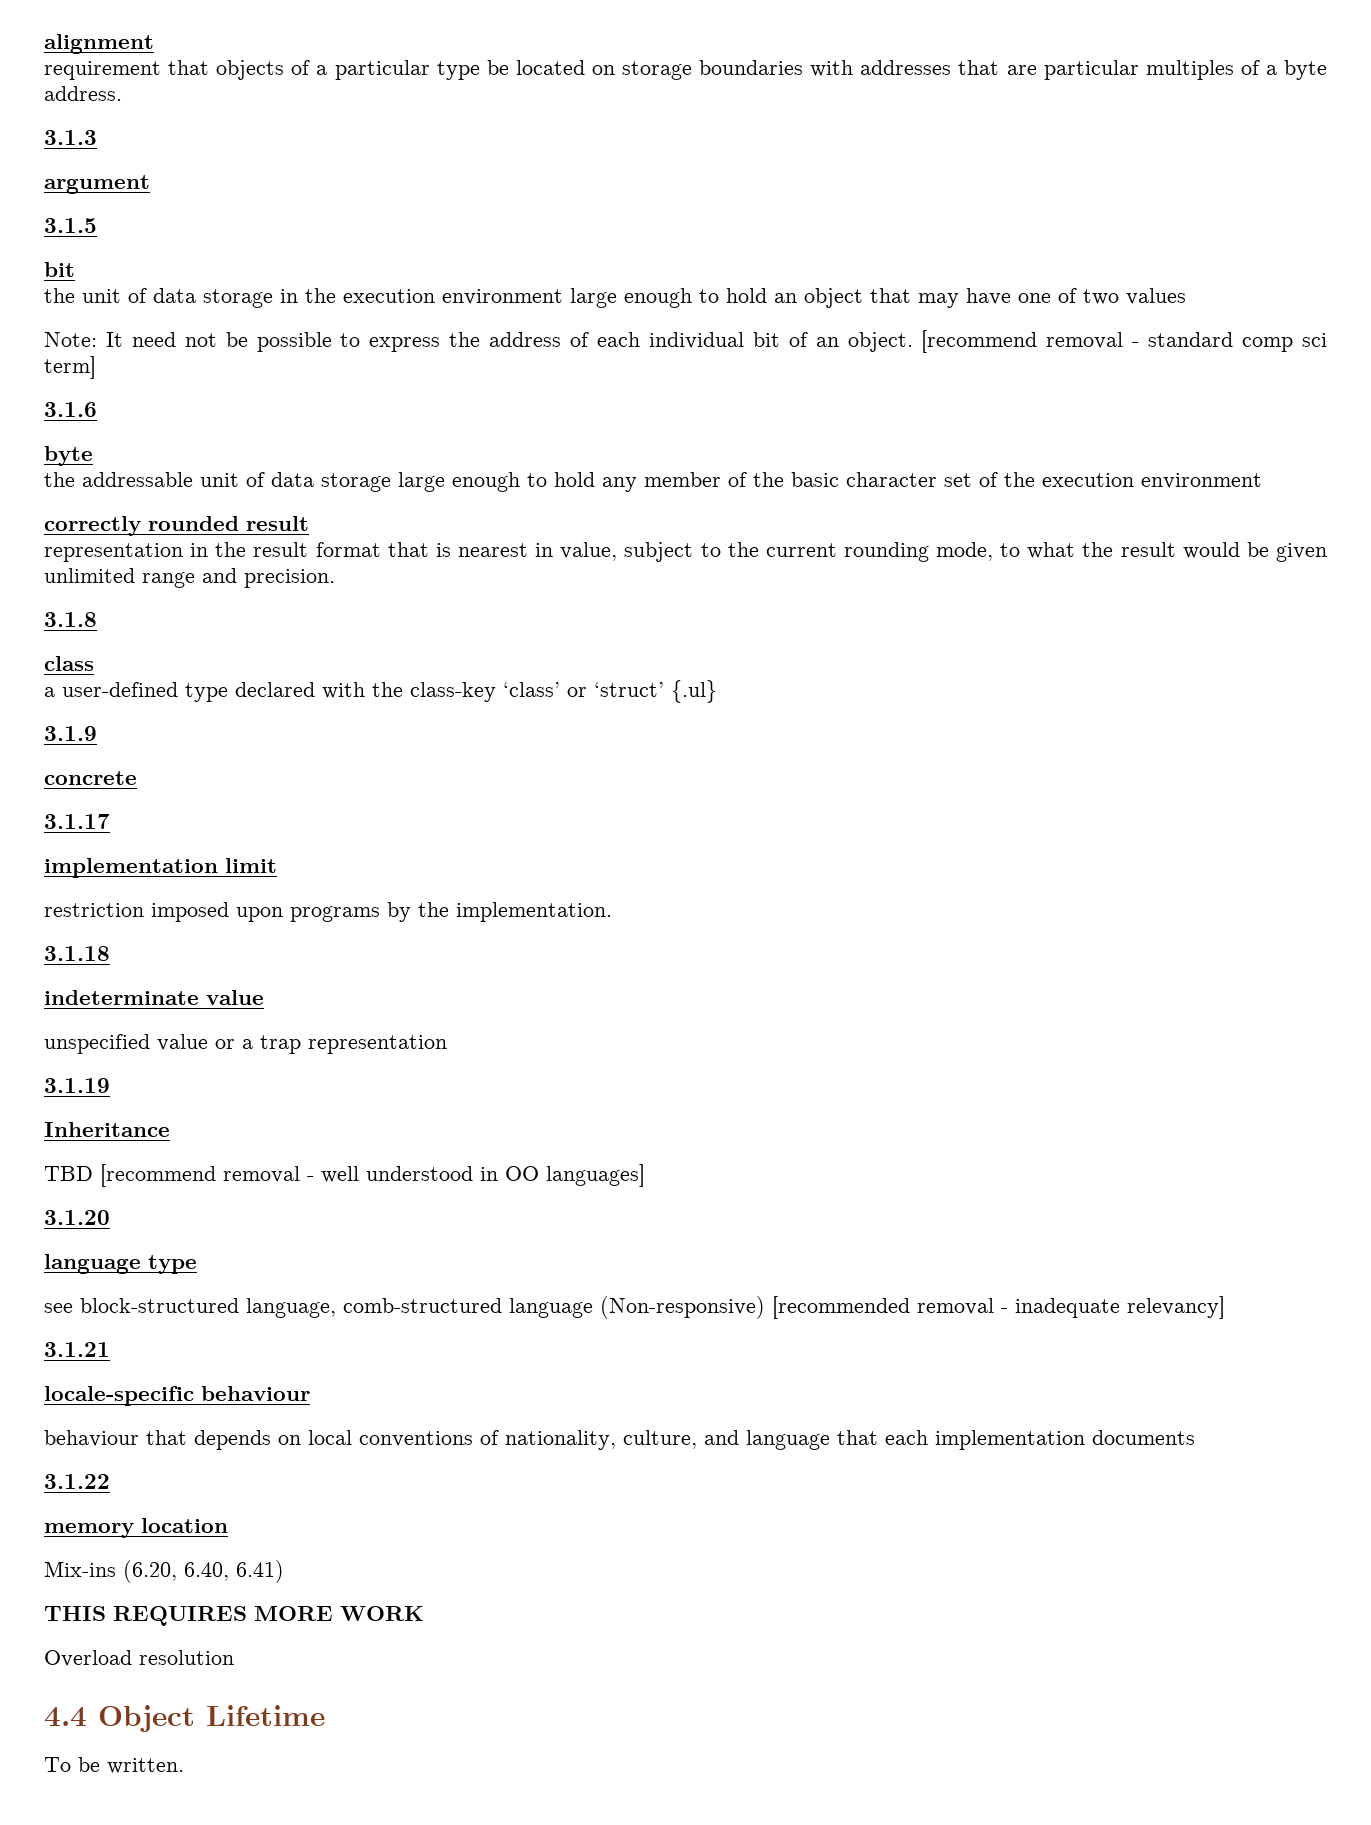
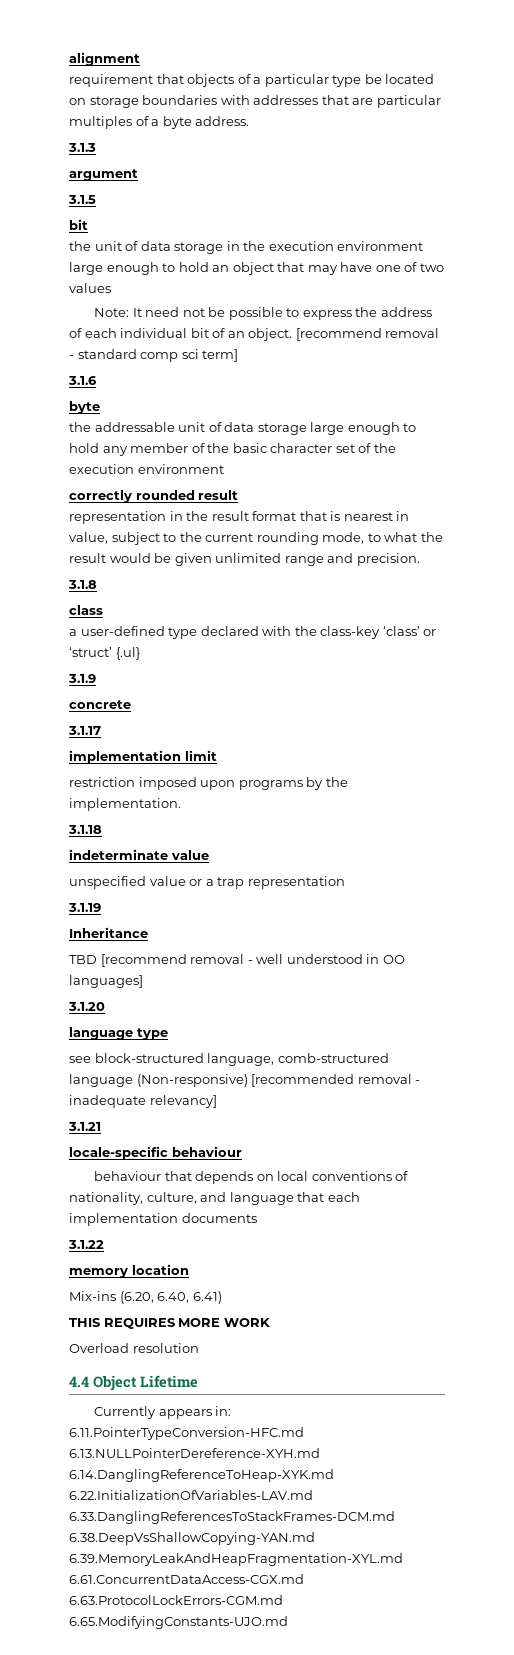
[44,1757,184,1774] To be written. -> [94,1406,232,1419] [69,1427,304,1440] [69,1448,320,1458] [69,1469,334,1482] [69,1490,313,1500] [69,1511,395,1524] [69,1532,315,1545] [69,1553,403,1566] [69,1574,304,1584] [69,1595,283,1605] [69,1616,288,1629] Currently appears in: 6.11.PointerTypeConversion-HFC.md 6.13.NULLPointerDereference-XYH.md 6.14.DanglingReferenceToHeap-XYK.md 6.22.InitializationOfVariables-LAV.md 6.33.DanglingReferencesToStackFrames-DCM.md 6.38.DeepVsShallowCopying-YAN.md 6.39.MemoryLeakAndHeapFragmentation-XYL.md 6.61.ConcurrentDataAccess-CGX.md 6.63.ProtocolLockErrors-CGM.md 6.65.ModifyingConstants-UJO.md

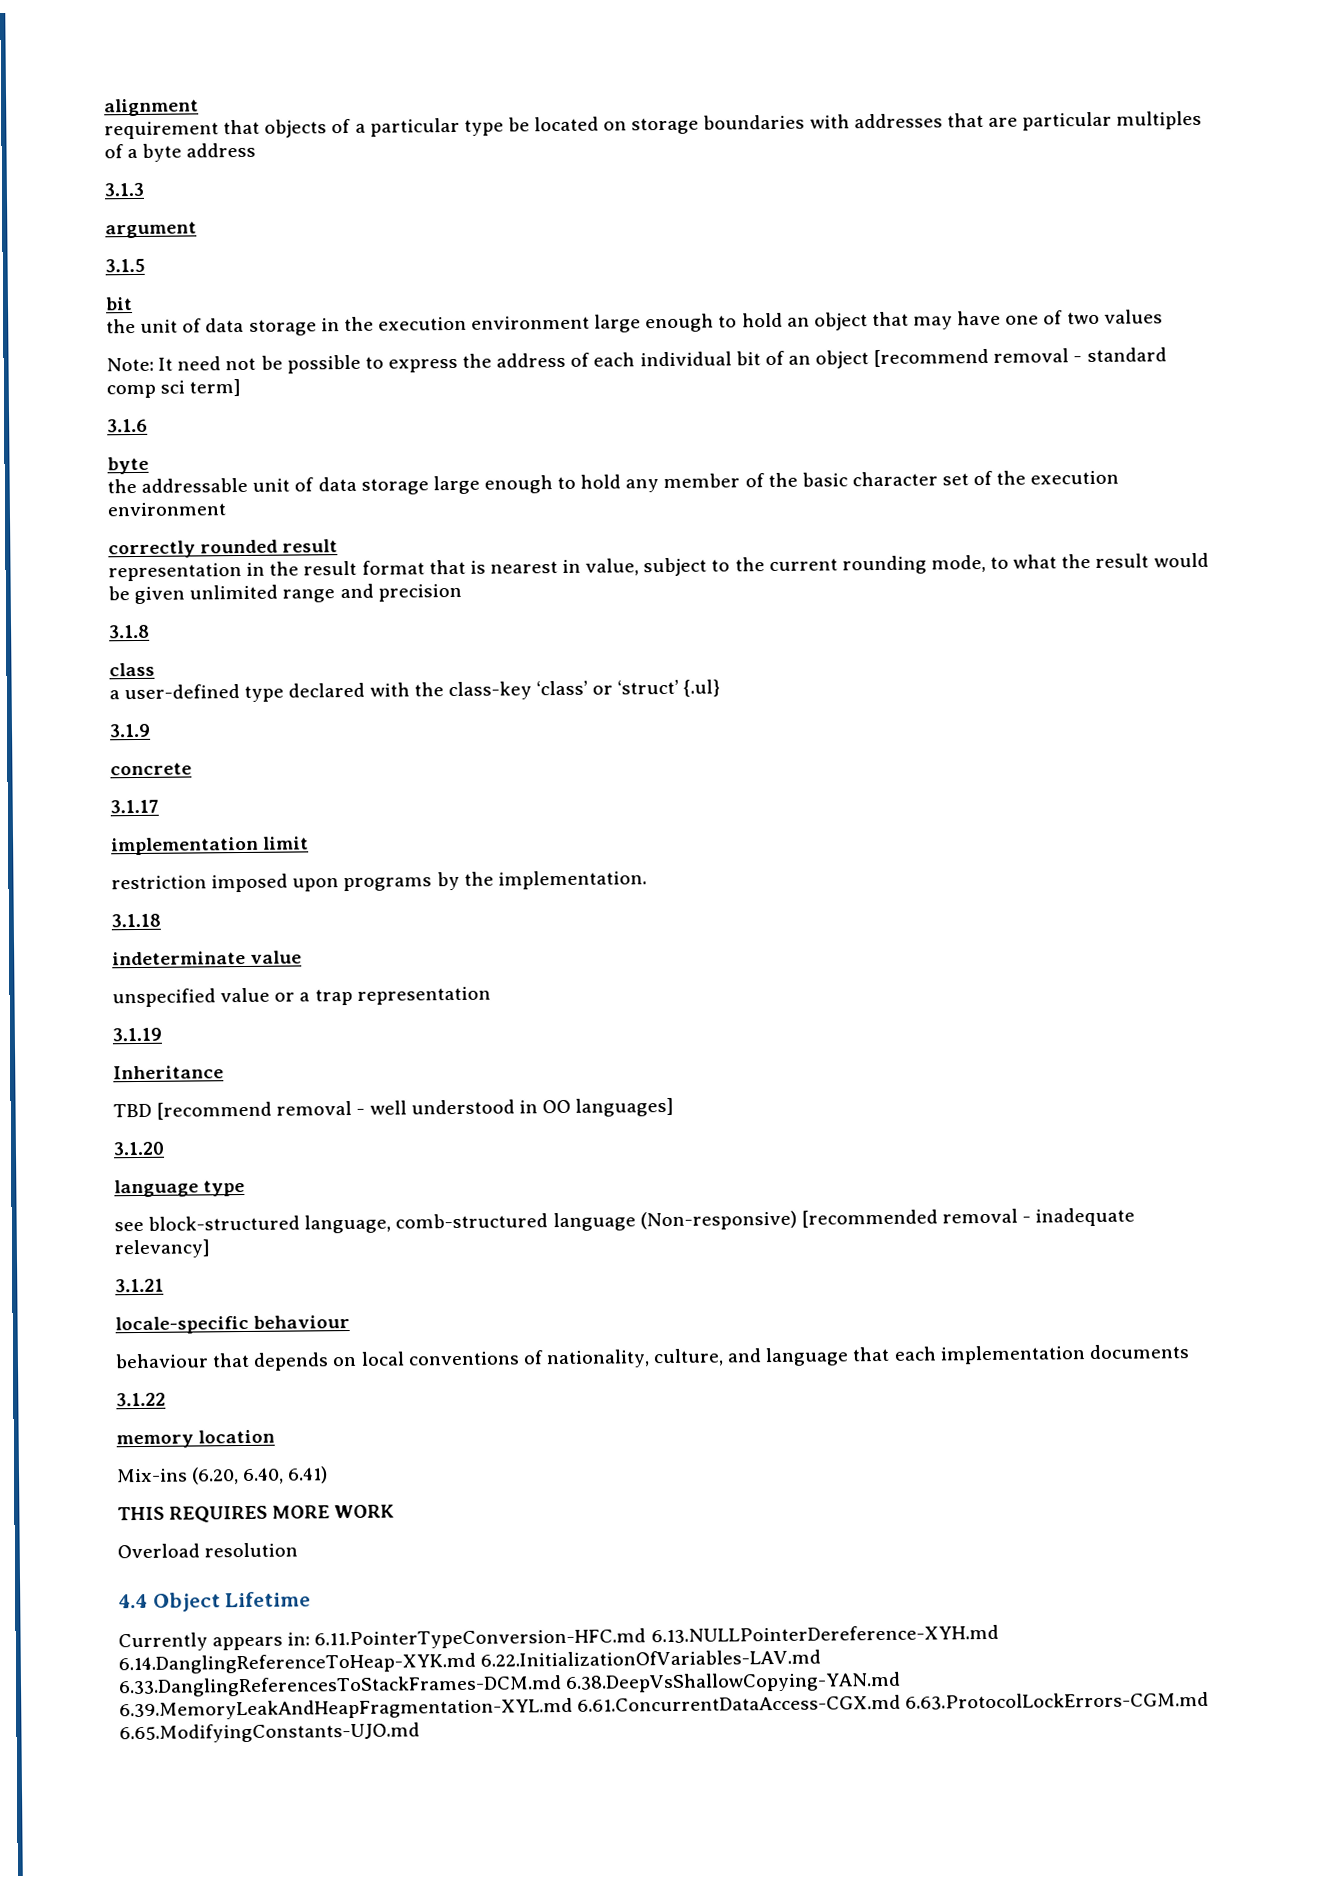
[195,116,250,126] address. -> [186,142,257,158] address
[248,328,293,341] object. -> [815,350,870,369] object
[356,553,420,566] precision. -> [377,583,462,602] precision

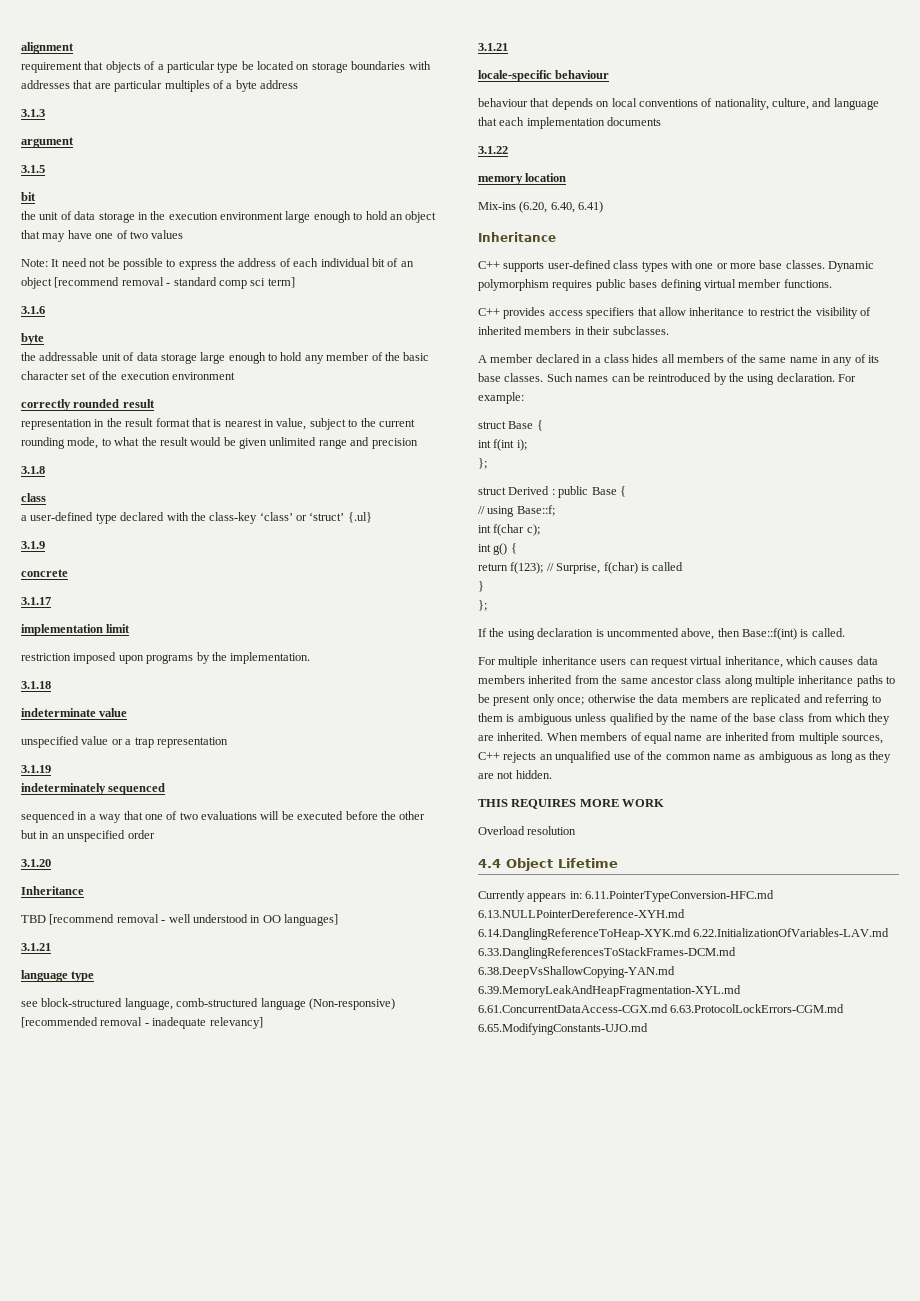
(162, 1034) none -> [21,783,166,795] [21,811,426,823] [21,830,155,842] [21,859,51,867] // indeterminately sequenced // sequenced in a way that one of two evaluations will be executed before the other but in an unspecified order // 3.1.20
[113,1141,165,1156] 3.1.20 -> [21,943,51,951] 3.1.21
(329, 1475) none -> [478,232,556,242] [478,260,875,272] [478,279,832,291] [478,307,872,319] [478,326,669,335] [478,354,879,366] [478,373,857,385] [478,392,524,404] [478,420,543,431] [478,439,527,451] [478,458,487,469] [478,486,626,498] [478,505,555,517] [478,524,540,536] [478,543,517,555] [478,562,684,574] [478,581,484,592] [478,600,487,611] [478,628,845,640] [478,656,878,668] [478,675,896,687] [478,694,881,706] [478,713,891,725] [478,732,884,744] [478,751,892,763] [478,770,552,779] // Inheritance // C++ supports user-defined class types with one or more base classes. Dynamic polymorphism requires public bases defining virtual member functions. // C++ provides access specifiers that allow inheritance to restrict the visibility of inherited members in their subclasses. // A member declared in a class hides all members of the same name in any of its base classes. Such names can be reintroduced by the using declaration. For example: // struct Base { // int f(int i); // }; // struct Derived : public Base { // // using Base::f; // int f(char c); // int g() { // return f(123); // Surprise, f(char) is called // } // }; // If the using declaration is uncommented above, then Base::f(int) is called. // For multiple inheritance users can request virtual inheritance, which causes data members inherited from the same ancestor class along multiple inheritance paths to be present only once; otherwise the data members are replicated and referring to them is ambiguous unless qualified by the name of the base class from which they are inherited. When members of equal name are inherited from multiple sources, C++ rejects an unqualified use of the common name as ambiguous as long as they are not hidden.

